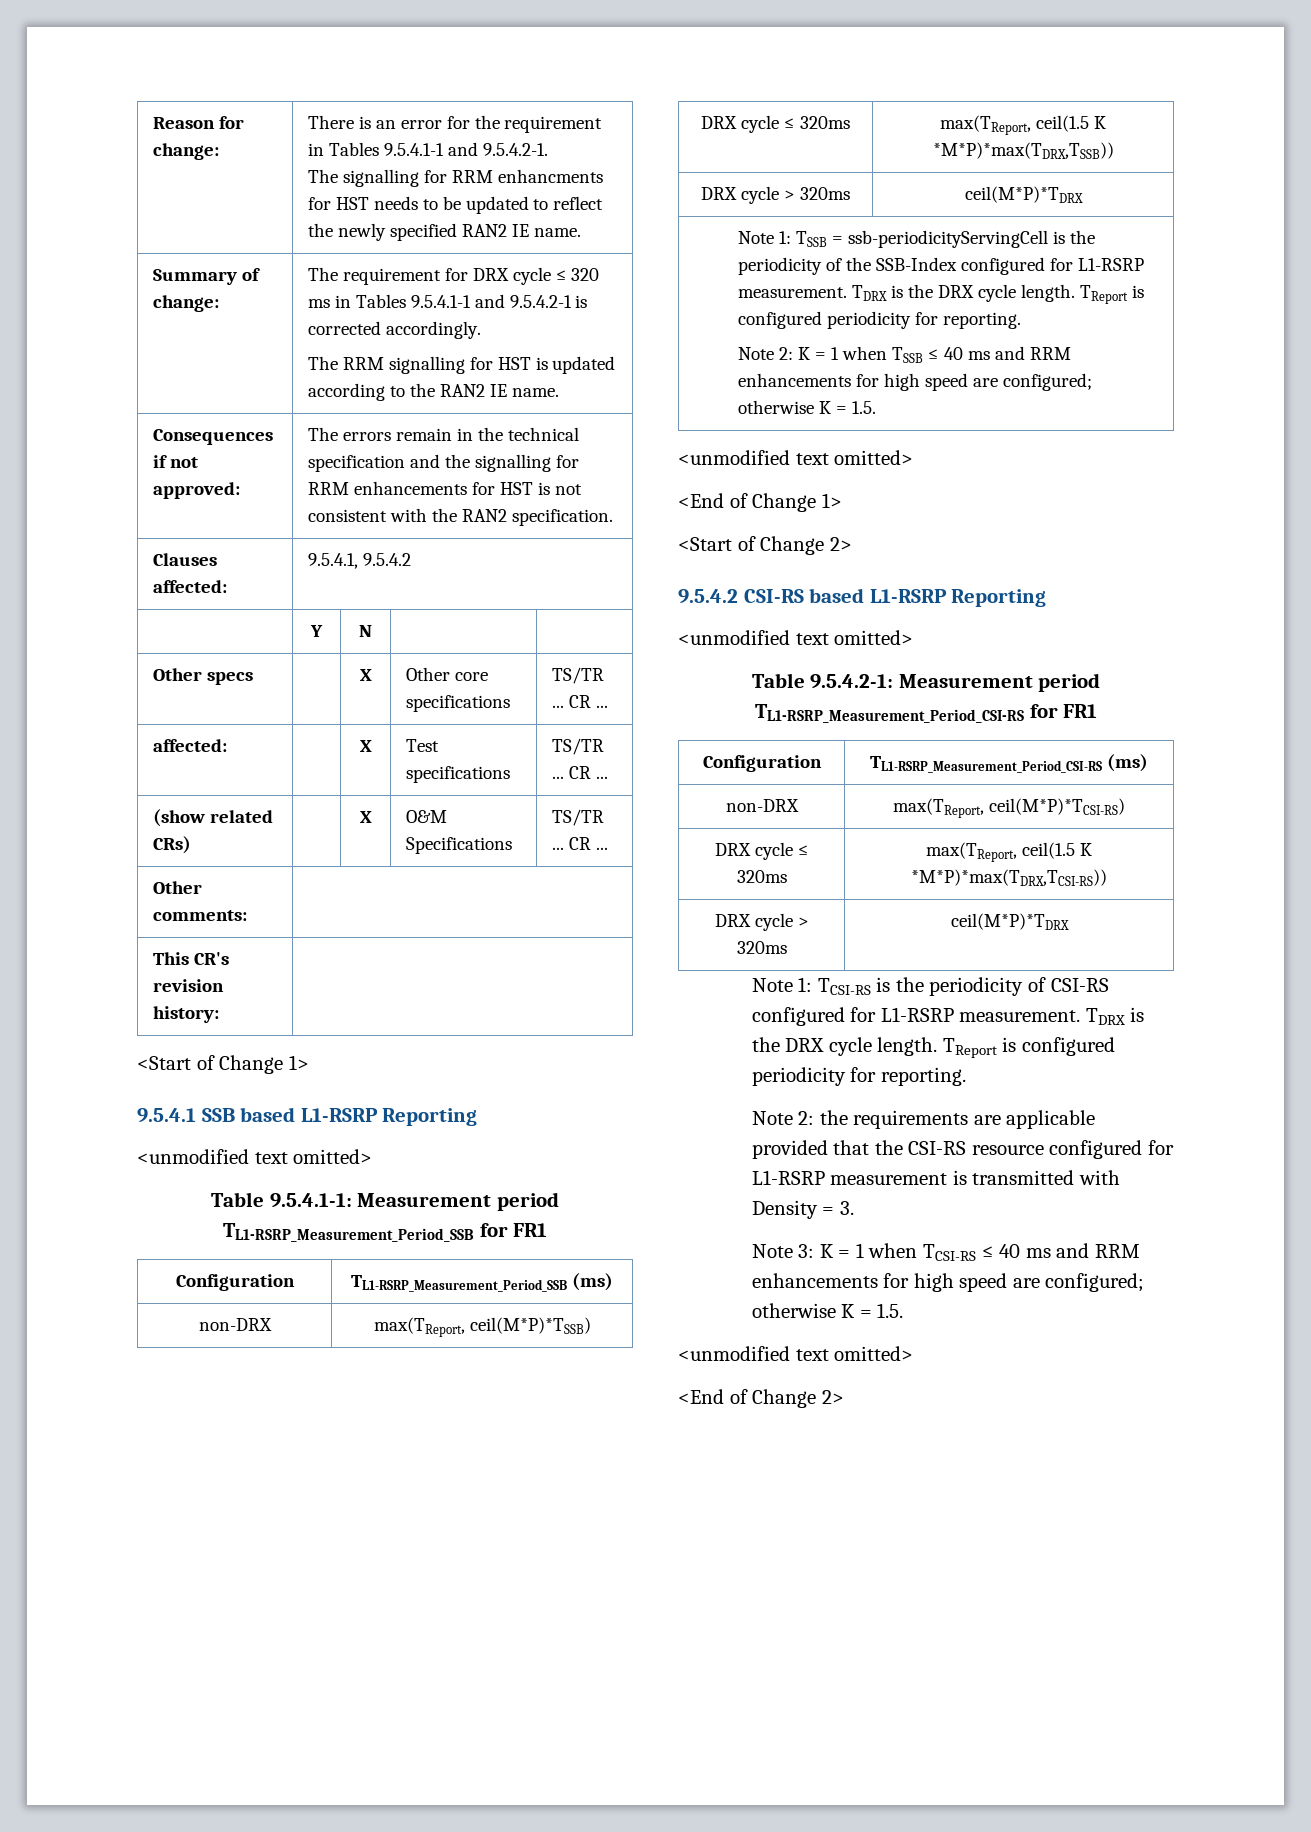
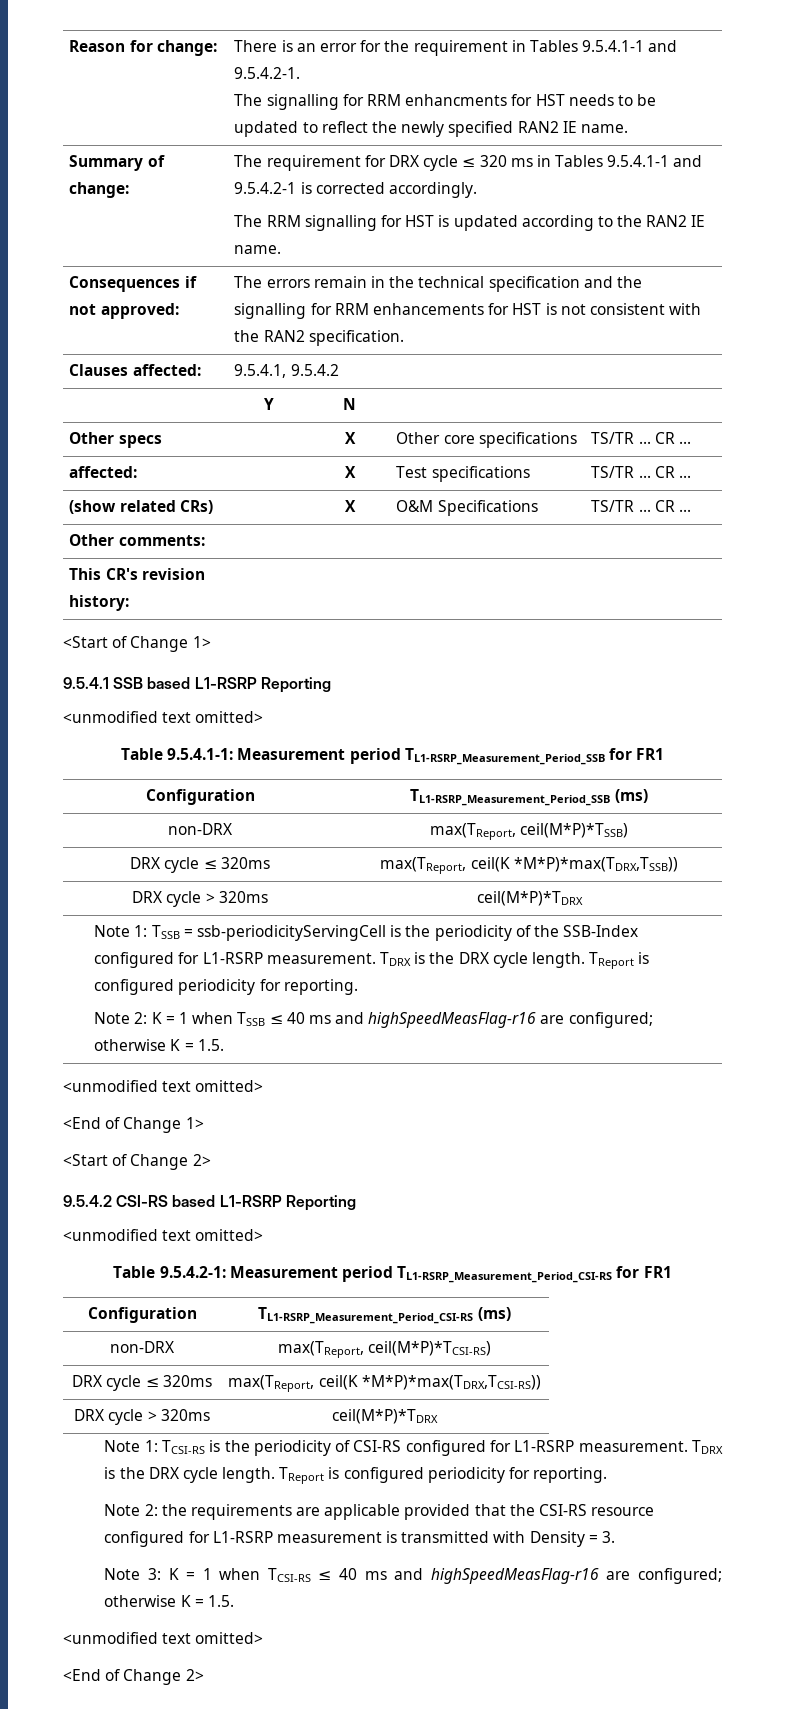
[1036,115,1106,132] ceil(1.5 K -> [470,857,510,872] ceil(K
[1029,347,1071,360] [737,373,968,391] RRM enhancements for high speed -> [368,1012,537,1028] highSpeedMeasFlag-r16
[1022,842,1092,859] ceil(1.5 K -> [318,1375,358,1390] ceil(K
[1094,1244,1140,1258] [751,1273,1008,1292] RRM enhancements for high speed -> [430,1568,599,1584] highSpeedMeasFlag-r16

